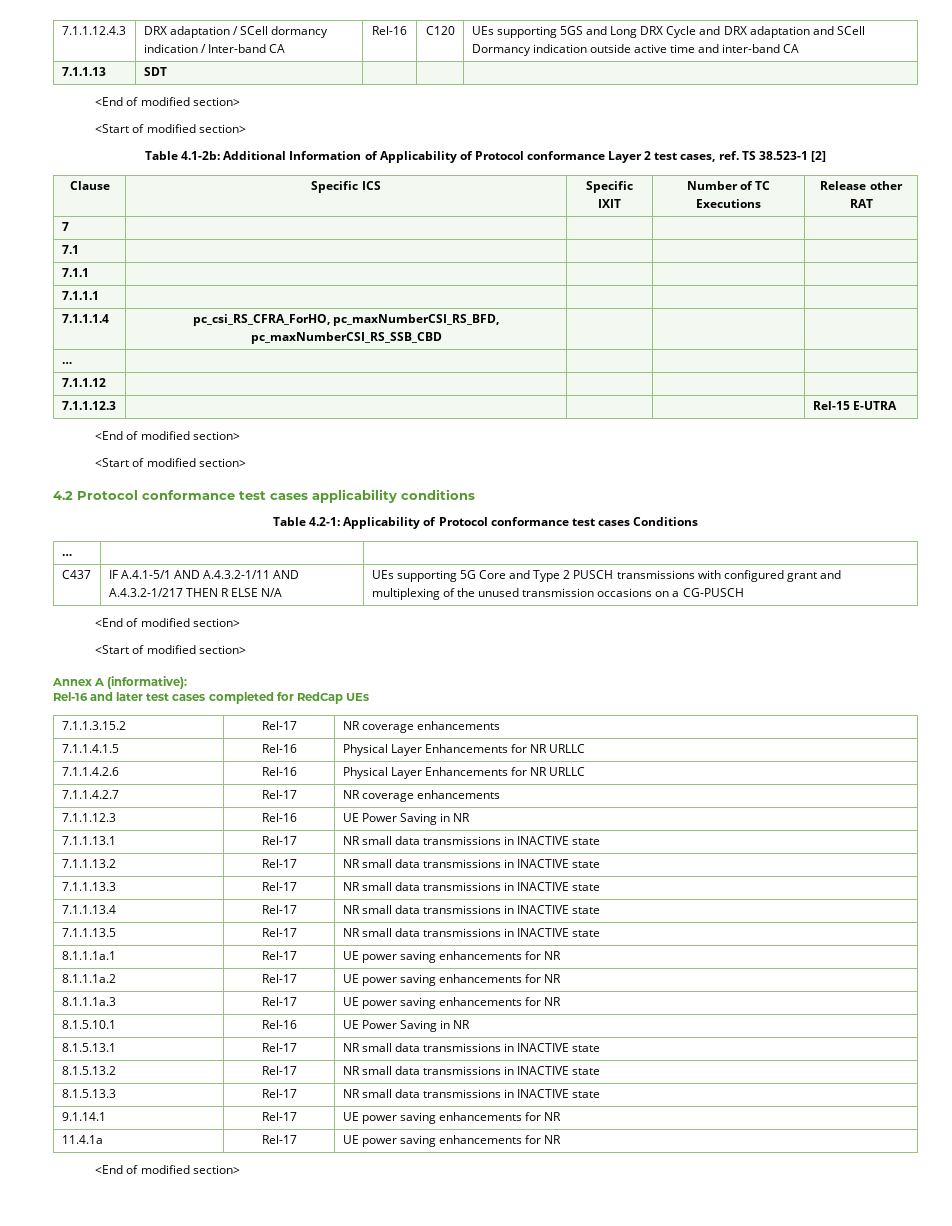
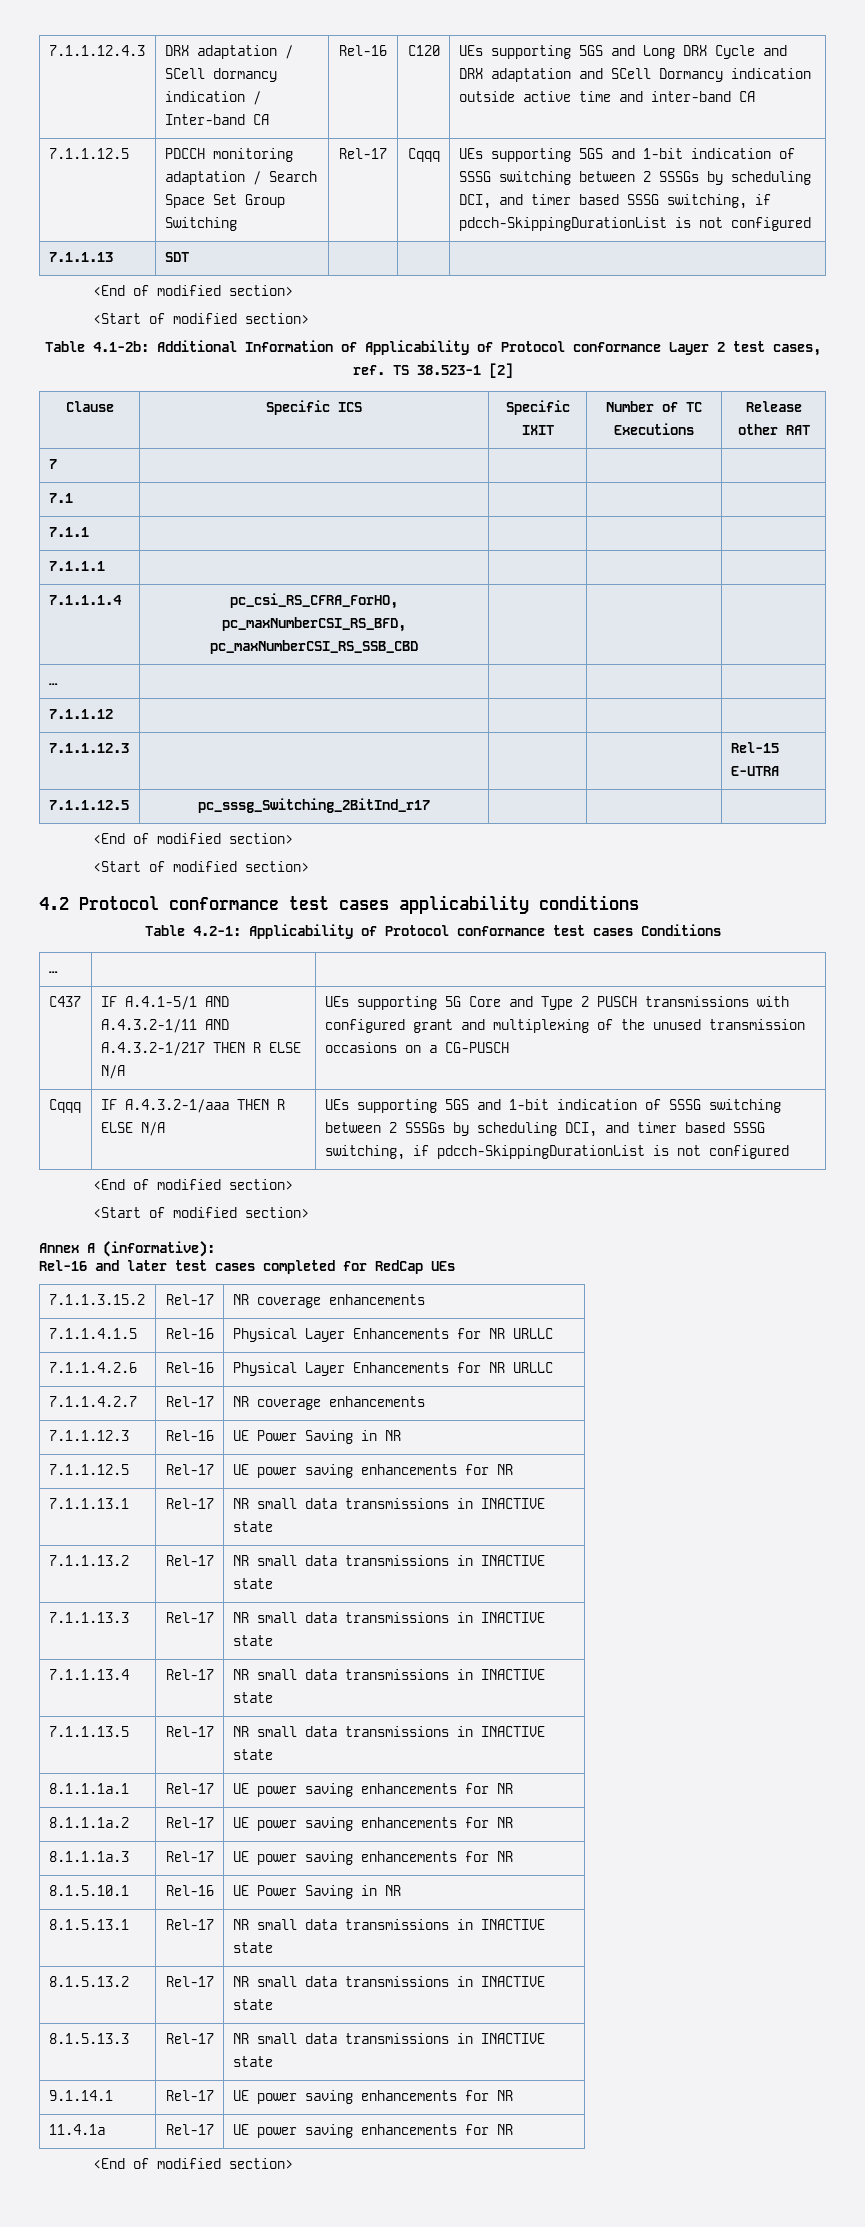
(800, 48) none -> [48,148,129,159] [164,148,293,162] [164,171,317,185] [164,194,285,208] [164,217,237,231] [339,148,387,159] [407,148,440,162] [458,148,795,162] [458,171,811,185] [458,194,771,209] [458,217,811,231] // 7.1.1.12.5 | PDCCH monitoring adaptation / Search Space Set Group Switching | Rel-17 | Cqqq | UEs supporting 5GS and 1-bit indication of SSSG switching between 2 SSSGs by scheduling DCI, and timer based SSSG switching, if pdcch-SkippingDurationList is not configured
(897, 405) none -> [48,800,129,810] [198,798,430,813] // 7.1.1.12.5 | pc_sssg_Switching_2BitInd_r17 | | |
(744, 592) none -> [48,1099,81,1113] [100,1099,285,1113] [100,1122,165,1136] [324,1099,781,1113] [324,1122,765,1137] [324,1145,789,1160] // Cqqq | IF A.4.3.2-1/aaa THEN R ELSE N/A | UEs supporting 5GS and 1-bit indication of SSSG switching between 2 SSSGs by scheduling DCI, and timer based SSSG switching, if pdcch-SkippingDurationList is not configured
(471, 817) none -> [48,1464,129,1475] [165,1464,214,1475] [232,1464,513,1478] // 7.1.1.12.5 | Rel-17 | UE power saving enhancements for NR

